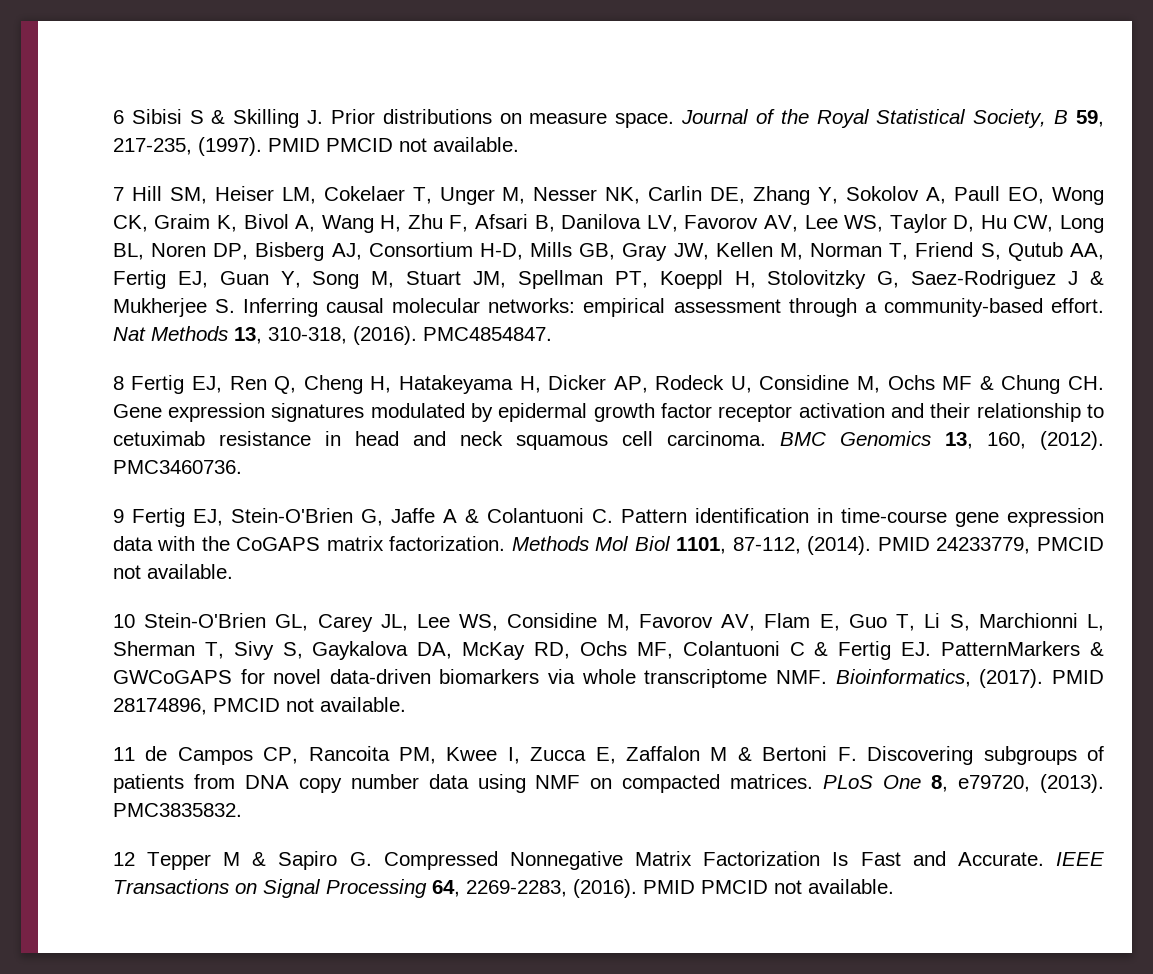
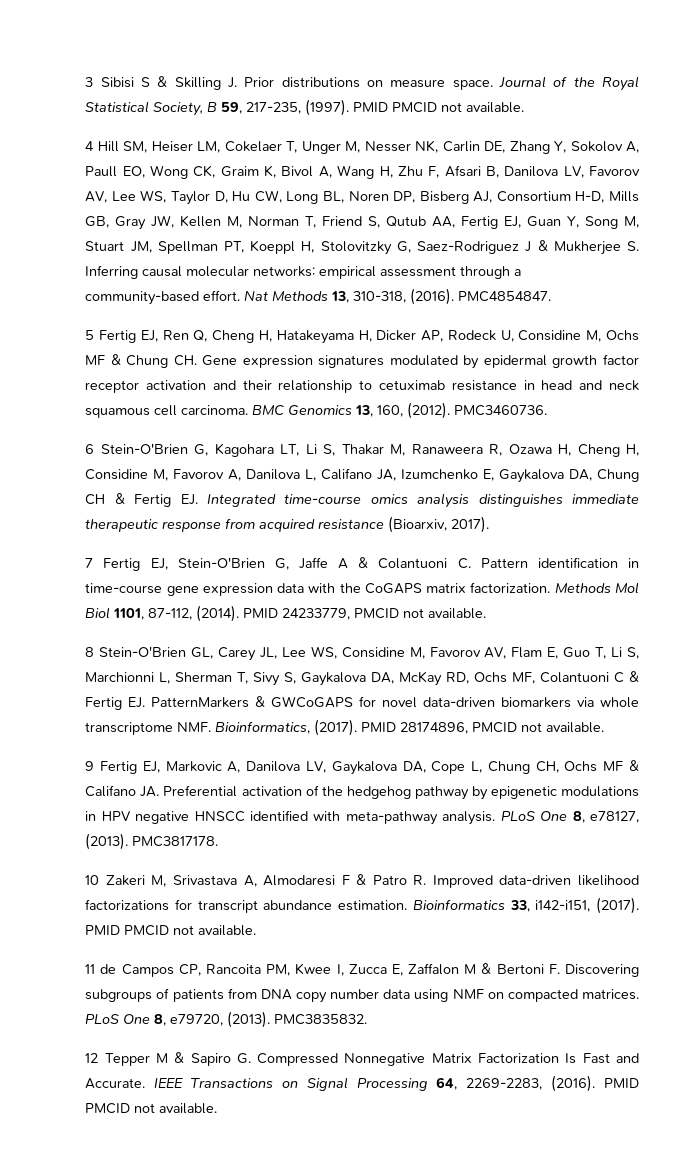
[112,110,124,124] 6 -> [85,77,94,87] 3
[112,187,124,201] 7 -> [85,141,95,151] 4
[112,376,124,390] 8 -> [85,330,95,340] 5
[112,509,124,523] 9 -> [85,443,640,457] [85,468,640,483] [85,493,639,508] [85,516,490,533] [85,558,94,568] 6 Stein-O'Brien G, Kagohara LT, Li S, Thakar M, Ranaweera R, Ozawa H, Cheng H, Considine M, Favorov A, Danilova L, Califano JA, Izumchenko E, Gaykalova DA, Chung CH & Fertig EJ. Integrated time-course omics analysis distinguishes immediate therapeutic response from acquired resistance (Bioarxiv, 2017). // 7
[112,614,135,628] 10 -> [85,647,95,657] 8
(406, 704) none -> [85,760,639,775] [85,785,639,800] [85,810,639,825] [85,833,219,850] [85,874,639,888] [85,897,639,914] [85,925,257,936] // 9 Fertig EJ, Markovic A, Danilova LV, Gaykalova DA, Cope L, Chung CH, Ochs MF & Califano JA. Preferential activation of the hedgehog pathway by epigenetic modulations in HPV negative HNSCC identified with meta-pathway analysis. PLoS One 8, e78127, (2013). PMC3817178. // 10 Zakeri M, Srivastava A, Almodaresi F & Patro R. Improved data-driven likelihood factorizations for transcript abundance estimation. Bioinformatics 33, i142-i151, (2017). PMID PMCID not available.

